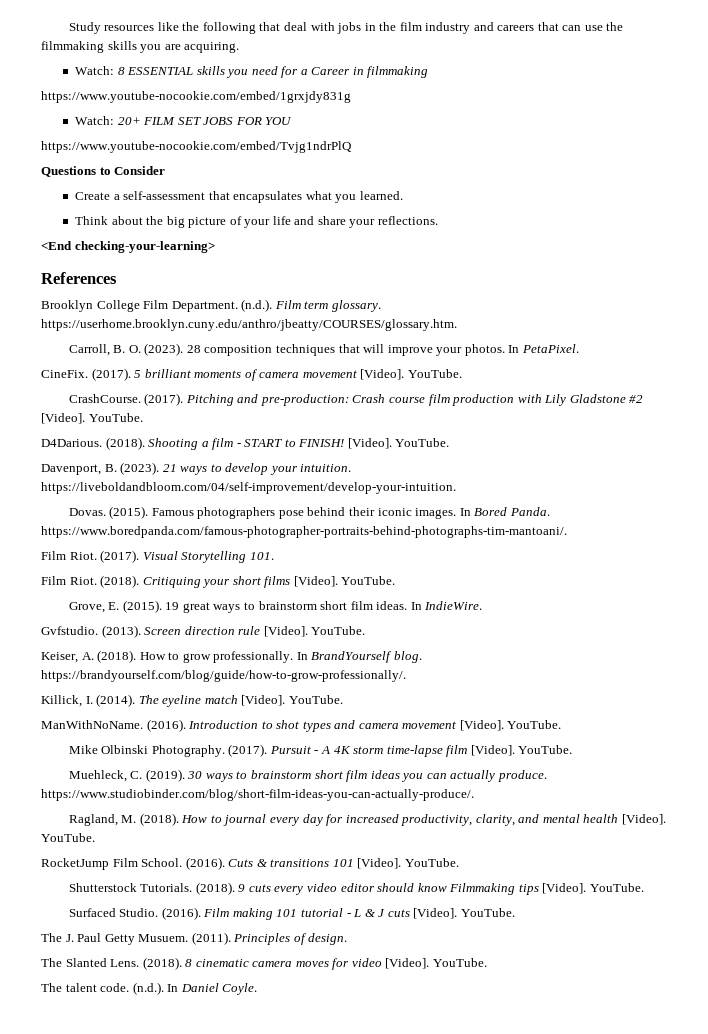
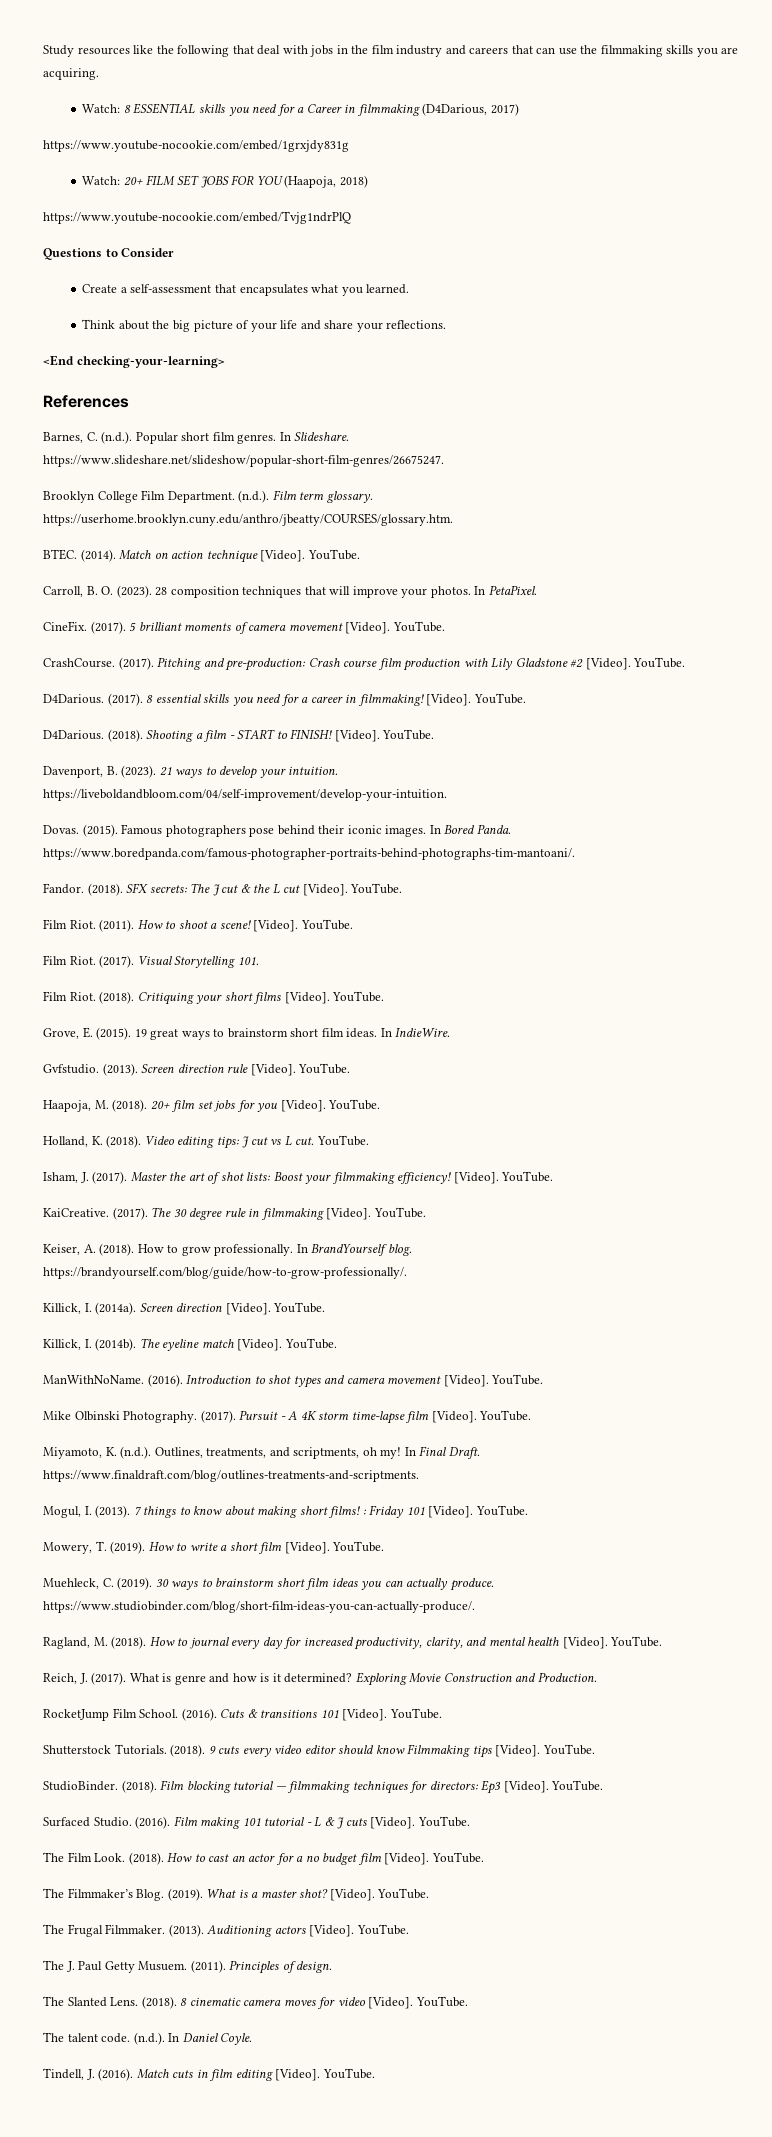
(429, 72) none -> [422,103,519,116] (D4Darious, 2017)
(293, 121) none -> [284,175,368,188] (Haapoja, 2018)
(117, 278) none -> [43,431,350,444] [43,455,444,467] // Barnes, C. (n.d.). Popular short film genres. In Slideshare. https://www.slideshare.net/slideshow/popular-short-film-genres/26675247.
(457, 325) none -> [43,549,360,563] // BTEC. (2014). Match on action technique [Video]. YouTube.
(143, 417) none -> [43,693,526,706] // D4Darious. (2017). 8 essential skills you need for a career in filmmaking! [Video]. YouTube.
(567, 532) none -> [43,883,403,896] [43,919,353,932] // Fandor. (2018). SFX secrets: The J cut & the L cut [Video]. YouTube. // Film Riot. (2011). How to shoot a scene! [Video]. YouTube.
(366, 630) none -> [43,1099,381,1112] [43,1135,369,1149] [43,1171,554,1184] [43,1207,426,1220] // Haapoja, M. (2018). 20+ film set jobs for you [Video]. YouTube. // Holland, K. (2018). Video editing tips: J cut vs L cut. YouTube. // Isham, J. (2017). Master the art of shot lists: Boost your filmmaking efficiency! [Video]. YouTube. // KaiCreative. (2017). The 30 degree rule in filmmaking [Video]. YouTube.
[96,694,136,707] (2014). -> [95,1302,326,1315] [43,1338,137,1351] (2014a). Screen direction [Video]. YouTube. // Killick, I. (2014b).
(573, 749) none -> [43,1446,480,1459] [43,1470,419,1482] [43,1505,528,1518] [43,1541,385,1554] // Miyamoto, K. (n.d.). Outlines, treatments, and scriptments, oh my! In Final Draft. https://www.finaldraft.com/blog/outlines-treatments-and-scriptments. // Mogul, I. (2013). 7 things to know about making short films! : Friday 101 [Video]. YouTube. // Mowery, T. (2019). How to write a short film [Video]. YouTube.
(95, 837) none -> [43,1672,597,1686] // Reich, J. (2017). What is genre and how is it determined? Exploring Movie Construction and Production.
(644, 887) none -> [43,1780,604,1794] // StudioBinder. (2018). Film blocking tutorial — filmmaking techniques for directors: Ep3 [Video]. YouTube.
(515, 912) none -> [43,1852,484,1865] [43,1888,430,1901] [43,1924,409,1937] // The Film Look. (2018). How to cast an actor for a no budget film [Video]. YouTube. // The Filmmaker’s Blog. (2019). What is a master shot? [Video]. YouTube. // The Frugal Filmmaker. (2013). Auditioning actors [Video]. YouTube.
(258, 989) none -> [43,2068,375,2081] // Tindell, J. (2016). Match cuts in film editing [Video]. YouTube.

